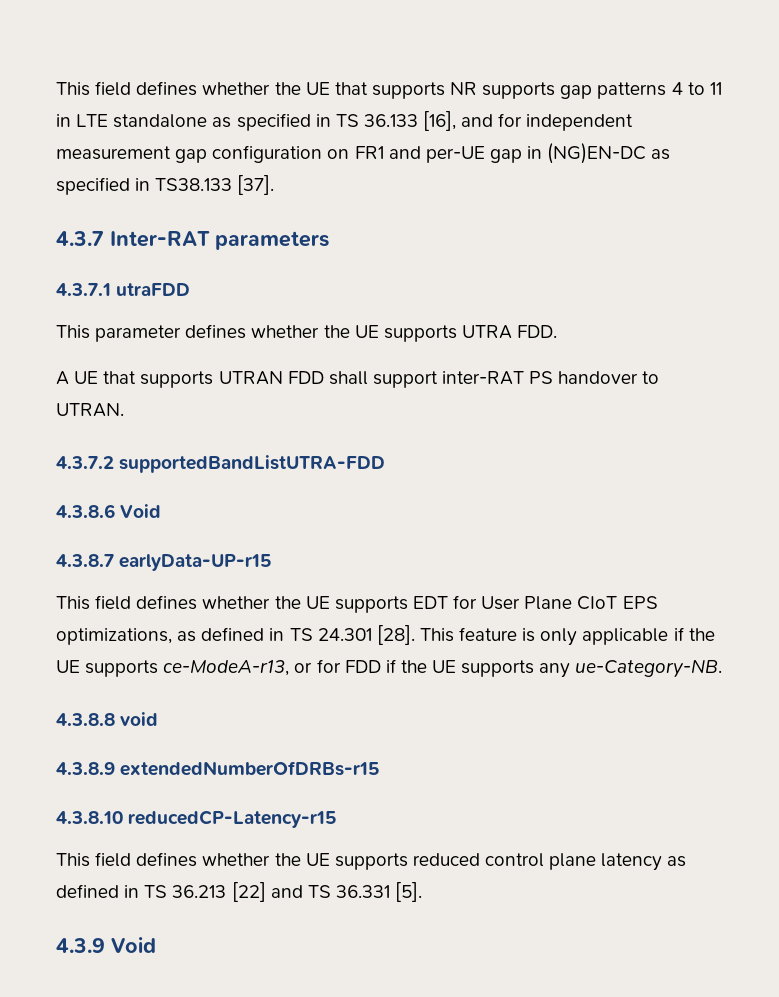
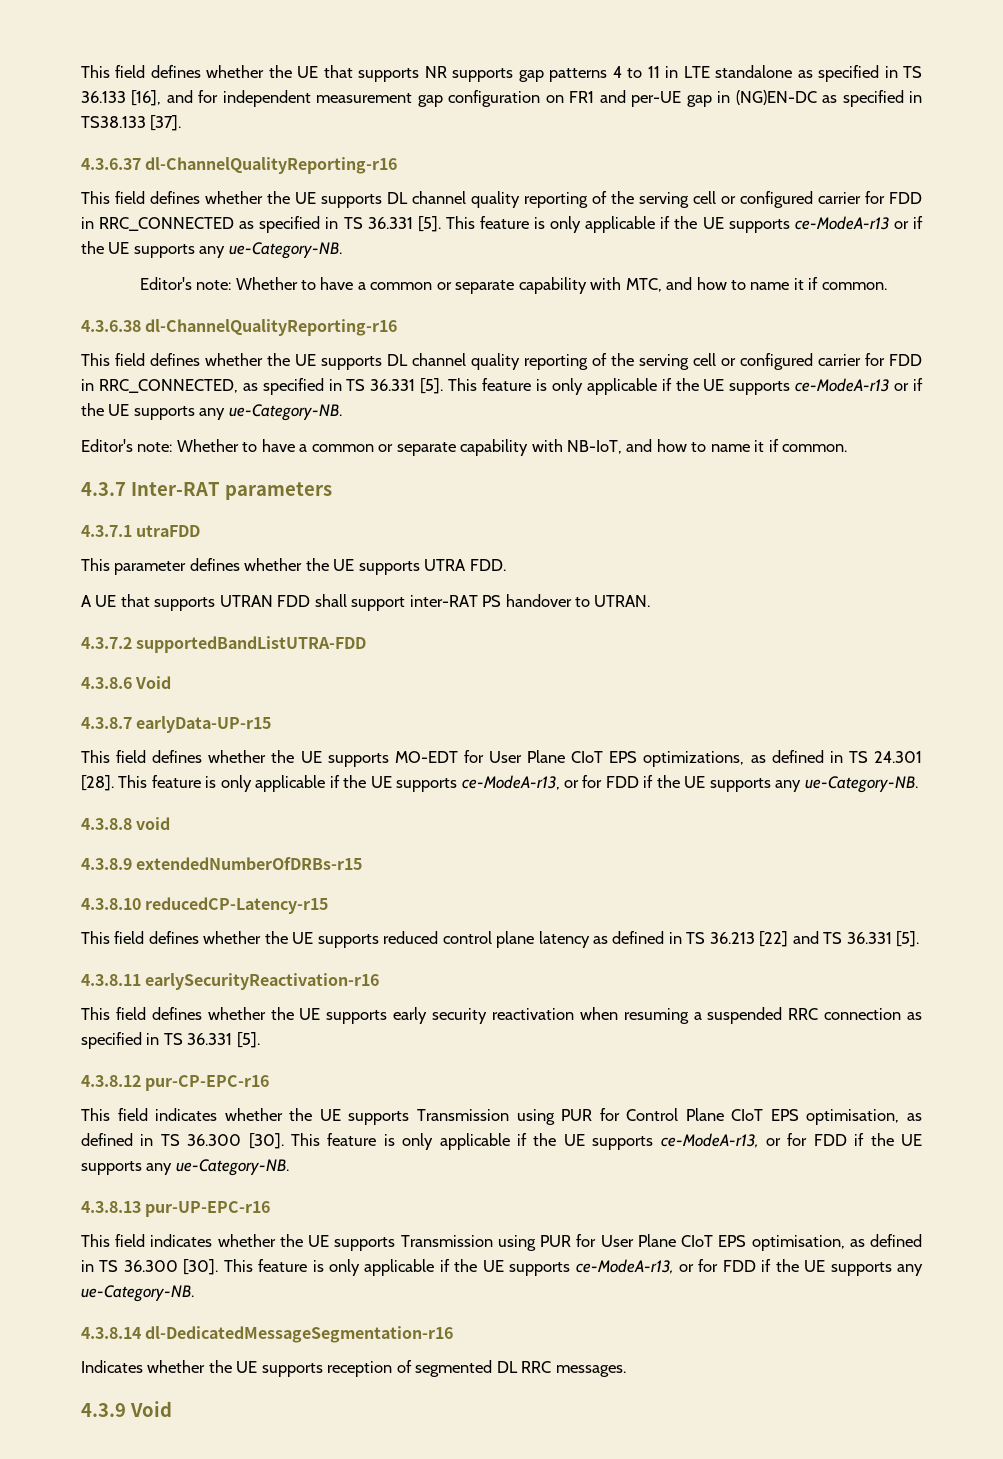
(275, 185) none -> [81,157,398,174] [81,191,922,208] [81,216,923,233] [81,241,342,259] [139,277,887,294] [81,319,398,336] [81,353,922,370] [81,378,924,395] [81,403,342,421] [81,439,848,456] // 4.3.6.37 dl-ChannelQualityReporting-r16 // This field defines whether the UE supports DL channel quality reporting of the serving cell or configured carrier for FDD in RRC_CONNECTED as specified in TS 36.331 [5]. This feature is only applicable if the UE supports ce-ModeA-r13 or if the UE supports any ue-Category-NB. // Editor's note: Whether to have a common or separate capability with MTC, and how to name it if common. // 4.3.6.38 dl-ChannelQualityReporting-r16 // This field defines whether the UE supports DL channel quality reporting of the serving cell or configured carrier for FDD in RRC_CONNECTED, as specified in TS 36.331 [5]. This feature is only applicable if the UE supports ce-ModeA-r13 or if the UE supports any ue-Category-NB. // Editor's note: Whether to have a common or separate capability with NB-IoT, and how to name it if common.
[412,596,448,609] EDT -> [394,751,458,763] MO-EDT
(423, 892) none -> [81,973,380,990] [81,1007,922,1024] [81,1032,260,1049] [81,1075,270,1091] [81,1108,922,1125] [81,1133,922,1150] [81,1159,289,1176] [81,1201,271,1217] [81,1234,923,1251] [81,1259,924,1276] [81,1285,194,1302] [81,1326,454,1343] [81,1360,626,1377] // 4.3.8.11 earlySecurityReactivation-r16 // This field defines whether the UE supports early security reactivation when resuming a suspended RRC connection as specified in TS 36.331 [5]. // 4.3.8.12 pur-CP-EPC-r16 // This field indicates whether the UE supports Transmission using PUR for Control Plane CIoT EPS optimisation, as defined in TS 36.300 [30]. This feature is only applicable if the UE supports ce-ModeA-r13, or for FDD if the UE supports any ue-Category-NB. // 4.3.8.13 pur-UP-EPC-r16 // This field indicates whether the UE supports Transmission using PUR for User Plane CIoT EPS optimisation, as defined in TS 36.300 [30]. This feature is only applicable if the UE supports ce-ModeA-r13, or for FDD if the UE supports any ue-Category-NB. // 4.3.8.14 dl-DedicatedMessageSegmentation-r16 // Indicates whether the UE supports reception of segmented DL RRC messages.

